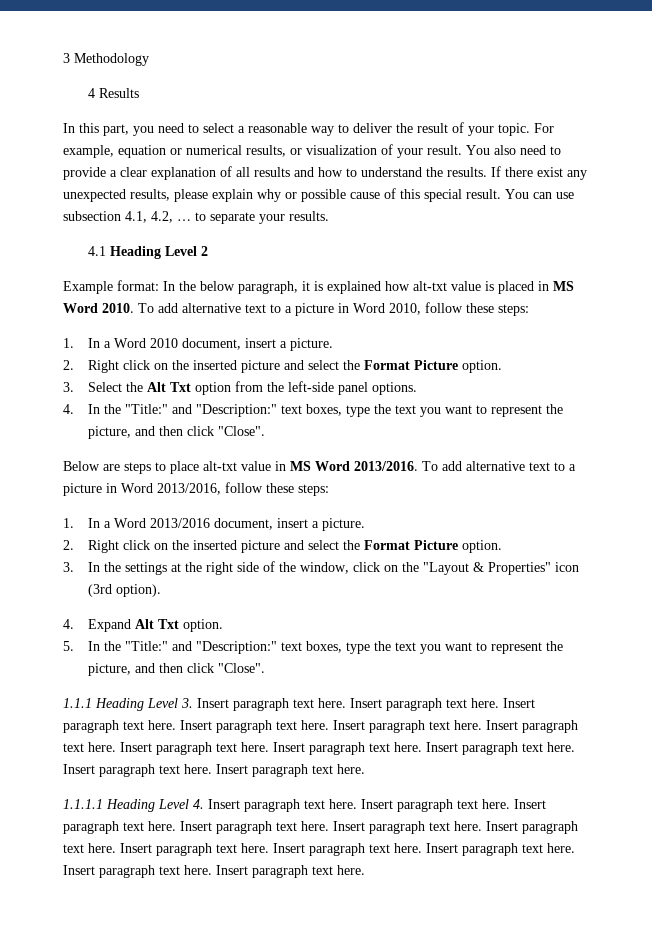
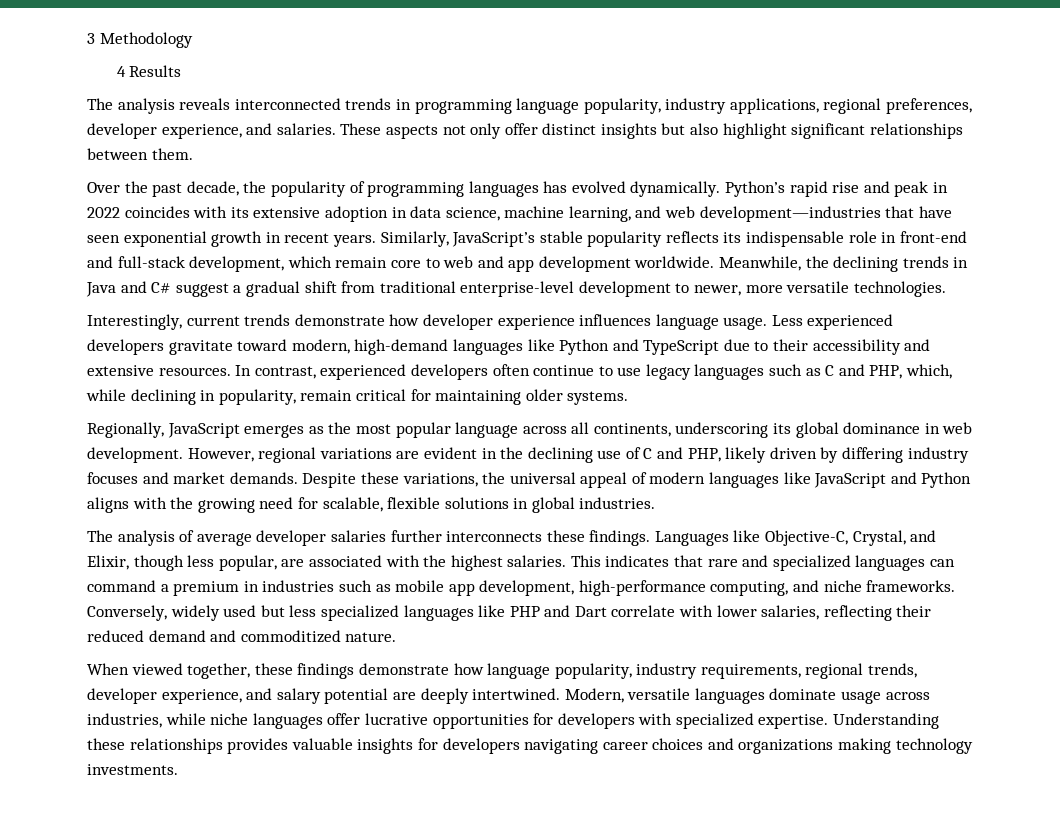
[63,122,554,136] [63,144,561,158] [63,166,587,180] [63,188,574,202] [63,211,329,224] [87,246,208,259] [63,280,574,294] [63,302,529,316] [63,338,333,351] [63,360,502,373] [63,381,417,395] [63,404,563,417] [87,426,265,439] [63,461,576,474] [63,482,329,496] [63,518,365,531] [63,540,502,553] [63,561,579,575] [87,584,161,597] [63,619,223,632] [63,641,563,654] [87,663,265,676] [63,698,535,711] [63,720,578,733] [63,742,575,755] [63,764,365,777] [63,799,546,812] [63,821,578,834] [63,843,575,856] [63,865,365,878] In this part, you need to select a reasonable way to deliver the result of your topic. For example, equation or numerical results, or visualization of your result. You also need to provide a clear explanation of all results and how to understand the results. If there exist any unexpected results, please explain why or possible cause of this special result. You can use subsection 4.1, 4.2, … to separate your results. // 4.1 Heading Level 2 // Example format: In the below paragraph, it is explained how alt-txt value is placed in MS Word 2010. To add alternative text to a picture in Word 2010, follow these steps: // 1. In a Word 2010 document, insert a picture. // 2. Right click on the inserted picture and select the Format Picture option. // 3. Select the Alt Txt option from the left-side panel options. // 4. In the "Title:" and "Description:" text boxes, type the text you want to represent the picture, and then click "Close". // Below are steps to place alt-txt value in MS Word 2013/2016. To add alternative text to a picture in Word 2013/2016, follow these steps: // 1. In a Word 2013/2016 document, insert a picture. // 2. Right click on the inserted picture and select the Format Picture option. // 3. In the settings at the right side of the window, click on the "Layout & Properties" icon (3rd option). // 4. Expand Alt Txt option. // 5. In the "Title:" and "Description:" text boxes, type the text you want to represent the picture, and then click "Close". // 1.1.1 Heading Level 3. Insert paragraph text here. Insert paragraph text here. Insert paragraph text here. Insert paragraph text here. Insert paragraph text here. Insert paragraph text here. Insert paragraph text here. Insert paragraph text here. Insert paragraph text here. Insert paragraph text here. Insert paragraph text here. // 1.1.1.1 Heading Level 4. Insert paragraph text here. Insert paragraph text here. Insert paragraph text here. Insert paragraph text here. Insert paragraph text here. Insert paragraph text here. Insert paragraph text here. Insert paragraph text here. Insert paragraph text here. Insert paragraph text here. Insert paragraph text here. -> [87,98,973,114] [87,123,963,139] [87,148,193,160] [87,181,949,197] [87,206,952,222] [87,231,967,247] [87,256,969,272] [86,281,946,297] [87,314,894,330] [87,339,931,355] [87,364,953,380] [86,389,629,405] [87,422,973,438] [87,447,969,463] [87,472,972,488] [87,497,656,513] [87,530,937,546] [87,555,956,571] [87,580,956,596] [87,605,932,621] [87,630,397,643] [87,663,918,679] [87,688,930,704] [87,713,940,729] [87,738,973,754] [87,764,178,775] The analysis reveals interconnected trends in programming language popularity, industry applications, regional preferences, developer experience, and salaries. These aspects not only offer distinct insights but also highlight significant relationships between them. // Over the past decade, the popularity of programming languages has evolved dynamically. Python’s rapid rise and peak in 2022 coincides with its extensive adoption in data science, machine learning, and web development—industries that have seen exponential growth in recent years. Similarly, JavaScript’s stable popularity reflects its indispensable role in front-end and full-stack development, which remain core to web and app development worldwide. Meanwhile, the declining trends in Java and C# suggest a gradual shift from traditional enterprise-level development to newer, more versatile technologies. // Interestingly, current trends demonstrate how developer experience influences language usage. Less experienced developers gravitate toward modern, high-demand languages like Python and TypeScript due to their accessibility and extensive resources. In contrast, experienced developers often continue to use legacy languages such as C and PHP, which, while declining in popularity, remain critical for maintaining older systems. // Regionally, JavaScript emerges as the most popular language across all continents, underscoring its global dominance in web development. However, regional variations are evident in the declining use of C and PHP, likely driven by differing industry focuses and market demands. Despite these variations, the universal appeal of modern languages like JavaScript and Python aligns with the growing need for scalable, flexible solutions in global industries. // The analysis of average developer salaries further interconnects these findings. Languages like Objective-C, Crystal, and Elixir, though less popular, are associated with the highest salaries. This indicates that rare and specialized languages can command a premium in industries such as mobile app development, high-performance computing, and niche frameworks. Conversely, widely used but less specialized languages like PHP and Dart correlate with lower salaries, reflecting their reduced demand and commoditized nature. // When viewed together, these findings demonstrate how language popularity, industry requirements, regional trends, developer experience, and salary potential are deeply intertwined. Modern, versatile languages dominate usage across industries, while niche languages offer lucrative opportunities for developers with specialized expertise. Understanding these relationships provides valuable insights for developers navigating career choices and organizations making technology investments.

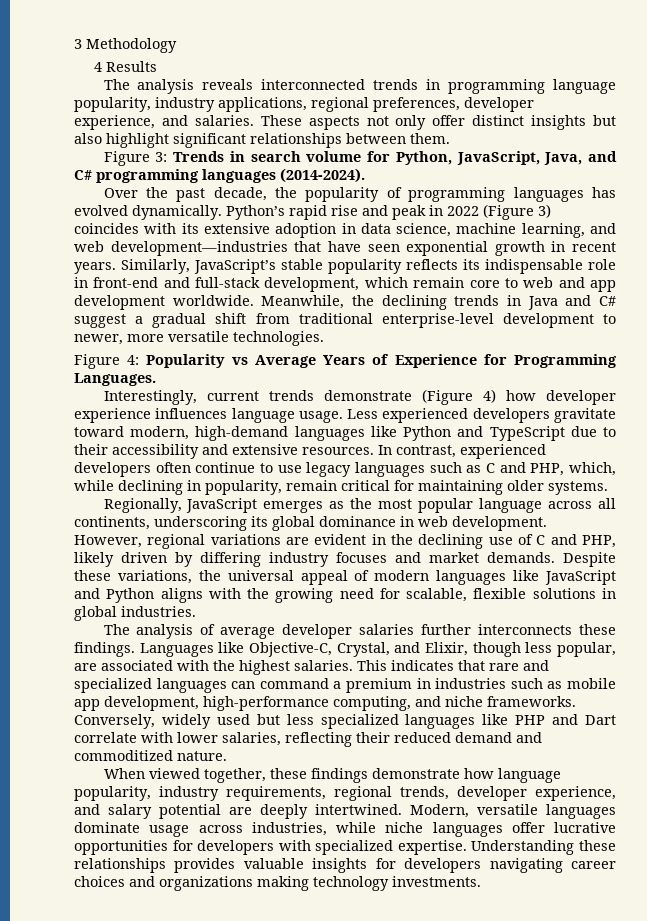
(193, 154) none -> [103,151,617,166] [74,168,365,183] // Figure 3: Trends in search volume for Python, JavaScript, Java, and C# programming languages (2014-2024).
(120, 212) none -> [483,204,551,220] (Figure 3)
(946, 289) none -> [74,354,617,369] [74,373,156,386] // Figure 4: Popularity vs Average Years of Experience for Programming Languages.
(385, 320) none -> [421,389,496,405] (Figure 4)

